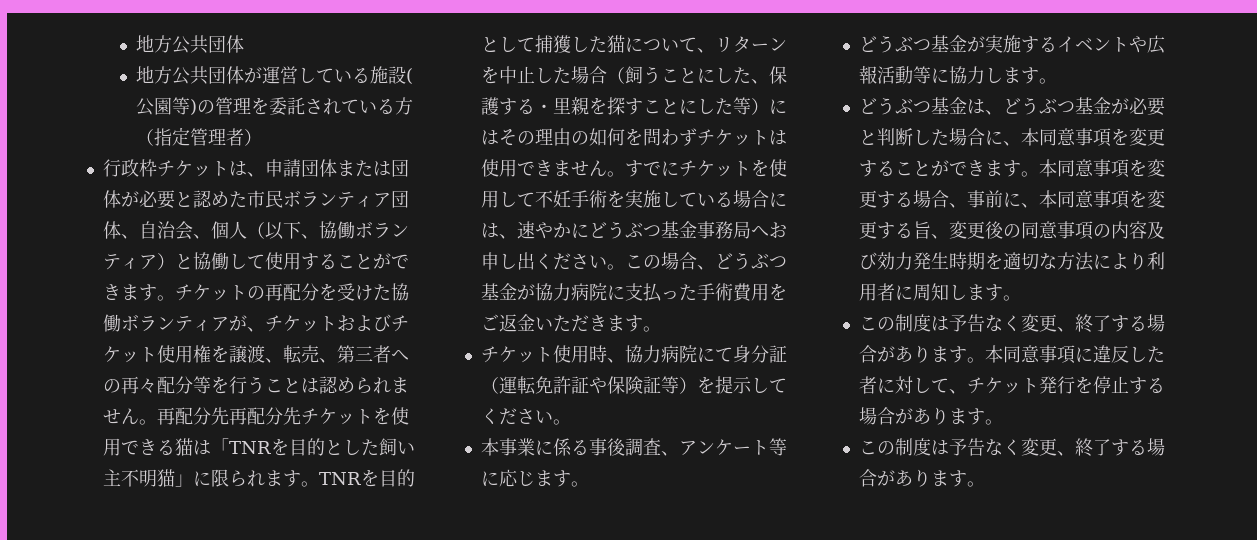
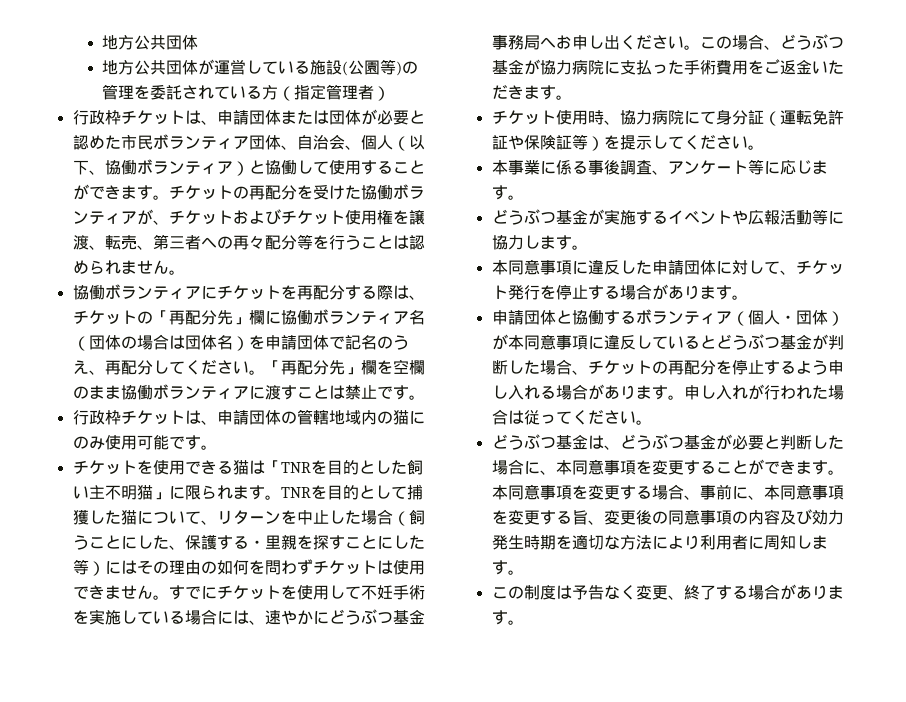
[156,407,301,425] 再配分先再配分先 -> [72,284,425,300] [72,309,425,325] [72,334,409,351] [72,359,425,375] [72,384,425,400] [72,409,425,425] [72,435,217,450] // 協働ボランティアにチケットを再配分する際は、チケットの「再配分先」欄に協働ボランティア名（団体の場合は団体名）を申請団体で記名のうえ、再配分してください。「再配分先」欄を空欄のまま協働ボランティアに渡すことは禁止です。 // 行政枠チケットは、申請団体の管轄地域内の猫にのみ使用可能です。 //
(1057, 81) none -> [491,259,844,275] [491,284,748,300] [491,309,844,326] [491,334,844,350] [491,359,844,375] [491,384,844,400] [491,409,652,425] // 本同意事項に違反した申請団体に対して、チケット発行を停止する場合があります。 // 申請団体と協働するボランティア（個人・団体）が本同意事項に違反しているとどうぶつ基金が判断した場合、チケットの再配分を停止するよう申し入れる場合があります。申し入れが行われた場合は従ってください。
[858,314,1165,333] [858,345,1165,364] [858,376,1165,394] [858,407,1003,425] // この制度は予告なく変更、終了する場合があります。本同意事項に違反した者に対して、チケット発行を停止する場合があります。 -> (524, 572) none

